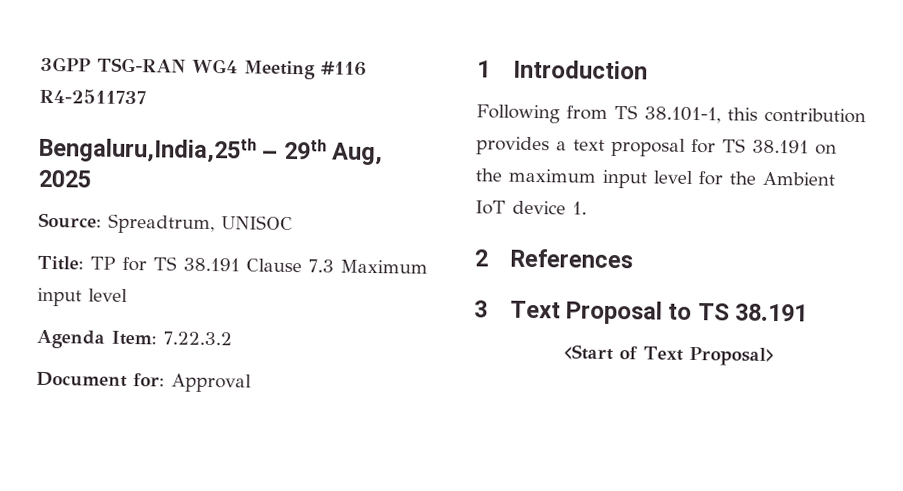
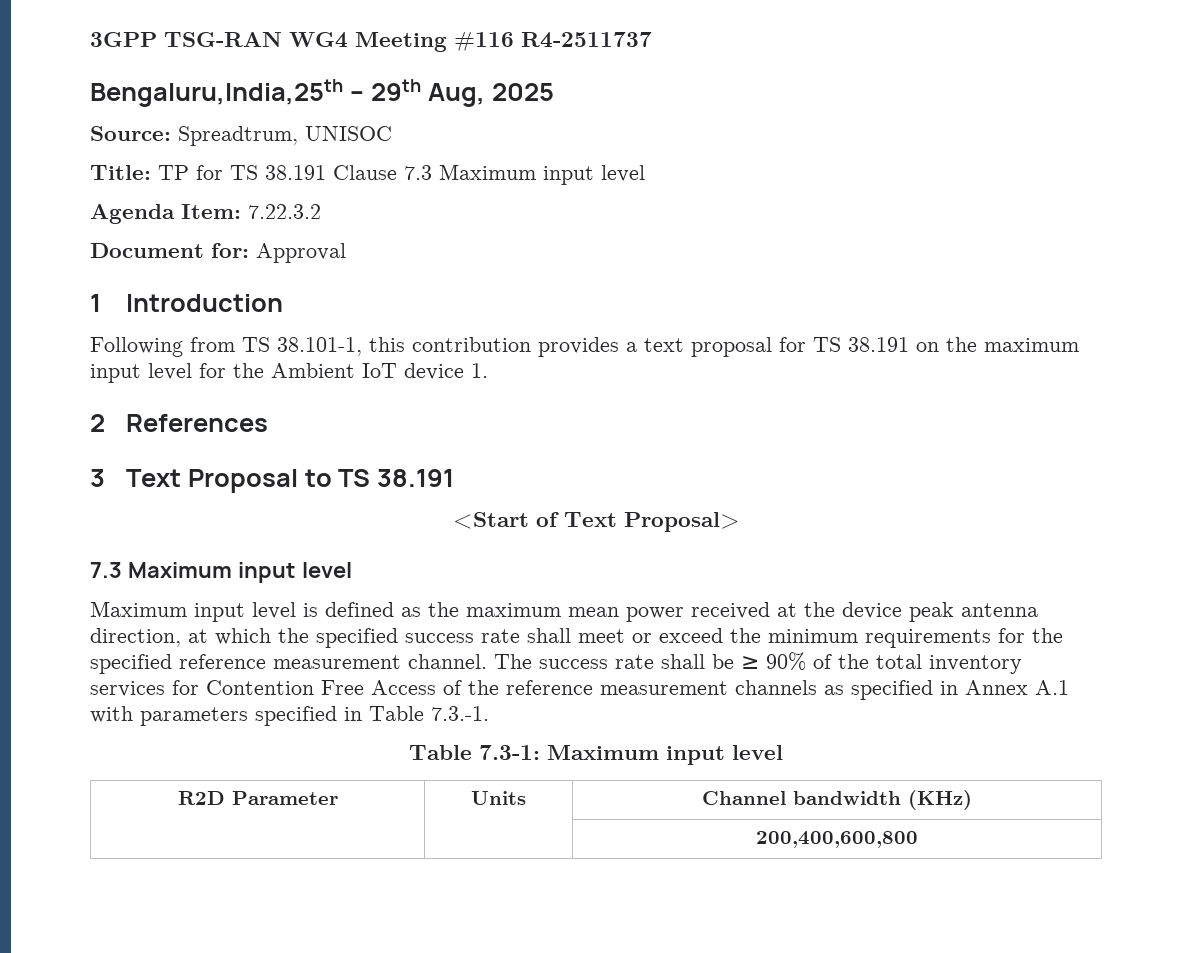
(775, 356) none -> [90,562,352,583] [90,601,1038,622] [90,628,1063,648] [90,652,1022,674] [90,680,1069,700] [90,706,489,726] [409,745,783,765] [177,791,338,805] [471,791,526,805] [702,790,972,810] [756,831,918,848] // 7.3 Maximum input level // Maximum input level is defined as the maximum mean power received at the device peak antenna direction, at which the specified success rate shall meet or exceed the minimum requirements for the specified reference measurement channel. The success rate shall be ≥ 90% of the total inventory services for Contention Free Access of the reference measurement channels as specified in Annex A.1 with parameters specified in Table 7.3.-1. // Table 7.3-1: Maximum input level // R2D Parameter | Units | Channel bandwidth (KHz) // | | 200,400,600,800

